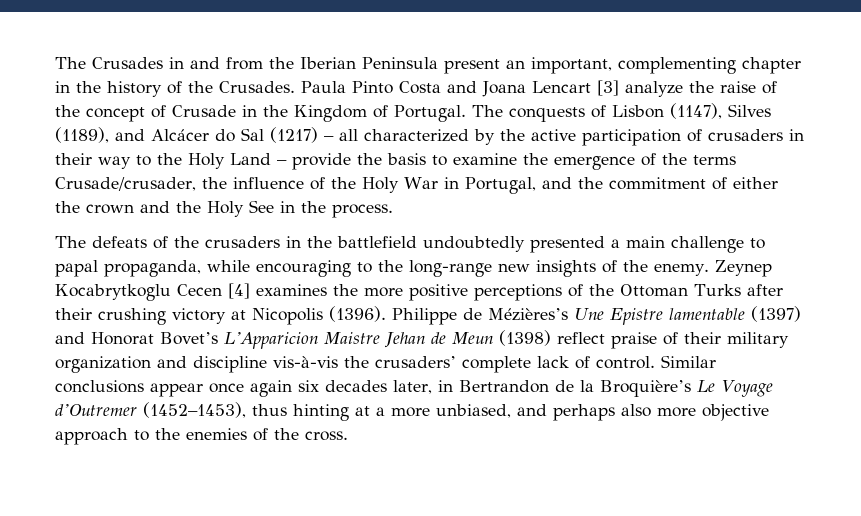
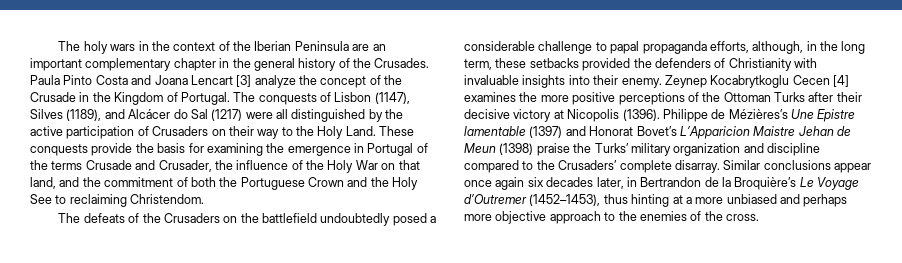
[55,57,736,74] The Crusades in and from the Iberian Peninsula present an important, complementing -> [58,41,386,54] [30,58,172,71] The holy wars in the context of the Iberian Peninsula are an important complementary
(101, 87) none -> [253,58,295,71] general
[720,81,777,94] [55,105,166,122] raise of the concept of -> [320,75,403,88] concept of the
[324,129,469,142] – all characterized -> [245,109,366,122] were all distinguished
[708,129,804,141] crusaders in -> [152,126,226,136] Crusaders on
[230,153,736,170] [55,177,196,191] Land – provide the basis to examine the emergence of the terms Crusade/crusader, -> [345,126,415,136] [30,143,428,156] [30,160,212,172] Land. These conquests provide the basis for examining the emergence in Portugal of the terms Crusade and Crusader,
[443,177,536,194] in Portugal, -> [381,160,420,170] [30,177,56,189] on that land,
[732,177,778,189] [55,201,134,214] either the crown -> [190,177,344,190] both the Portuguese Crown
[280,201,393,218] in the process. -> [55,194,205,207] to reclaiming Christendom.
[205,236,301,248] crusaders in -> [163,213,238,223] Crusaders on
[530,236,765,253] [55,260,648,277] presented a main challenge to papal propaganda, while encouraging to the long-range new insights of the -> [392,213,437,226] [464,41,866,54] [464,58,817,71] [464,75,619,88] posed a considerable challenge to papal propaganda efforts, although, in the long term, these setbacks provided the defenders of Christianity with invaluable insights into their
[98,308,166,325] crushing -> [464,109,510,119] decisive
[556,332,789,349] [55,356,655,373] reflect praise of their military organization and discipline vis-à-vis the crusaders’ complete lack of control. -> [536,143,820,156] [464,160,720,173] praise the Turks’ military organization and discipline compared to the Crusaders’ complete disarray.
[436,404,511,418] unbiased, -> [726,194,777,204] unbiased
[621,404,651,417] also -> (848, 200) none

